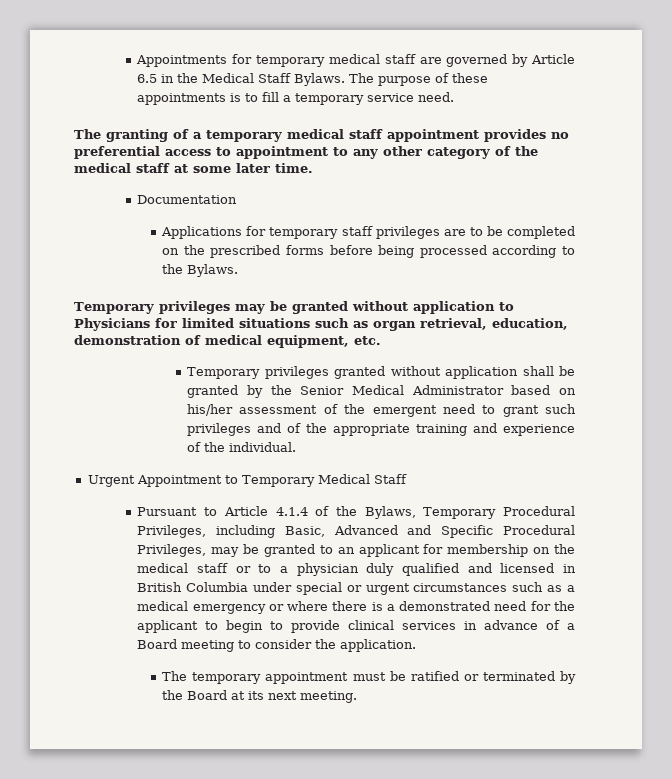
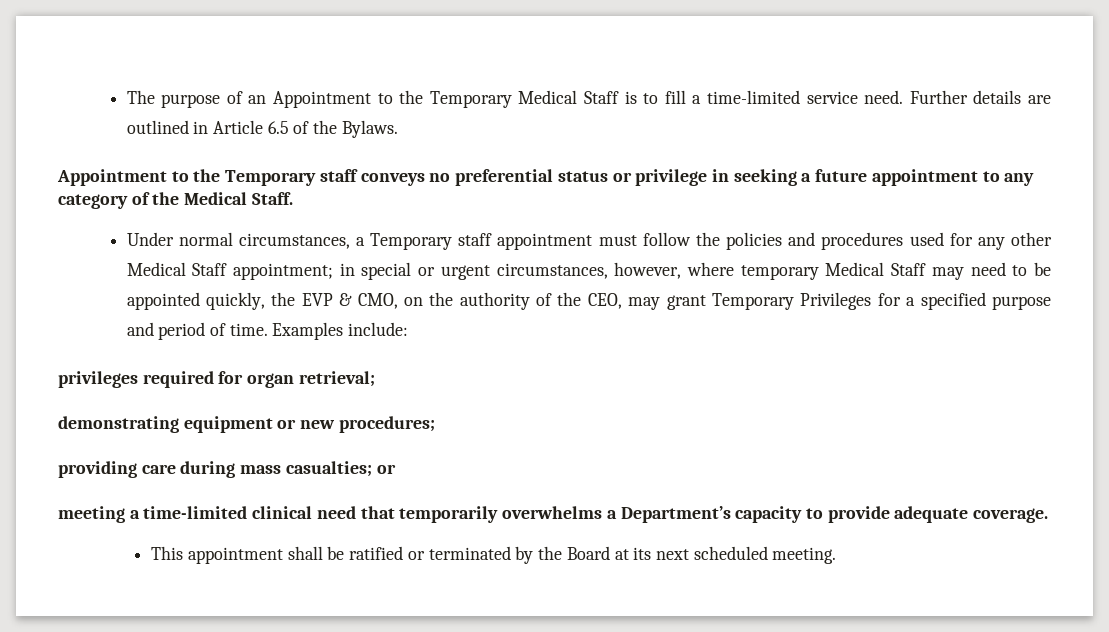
[136,54,576,67] [137,73,489,86] [137,93,227,105] Appointments for temporary medical staff are governed by Article 6.5 in the Medical Staff Bylaws. The purpose of these appointments -> [126,90,619,108] The purpose of an Appointment to the Temporary Medical Staff
[295,93,365,105] temporary -> [706,90,800,104] time-limited
[74,129,569,142] [74,146,231,159] // The granting of a temporary medical staff appointment provides no preferential access to -> [909,90,1052,104] [126,120,398,138] [57,169,868,186] Further details are outlined in Article 6.5 of the Bylaws. // Appointment to the Temporary staff conveys no preferential status or privilege in seeking a future
[383,146,422,156] other -> (1035, 179) none
[74,163,313,173] [137,195,238,204] [161,226,576,239] [162,245,576,258] [162,264,239,277] [74,301,514,314] [74,318,568,331] [74,335,381,348] [187,366,575,379] [187,385,576,398] [187,404,577,417] [187,423,575,436] [187,442,297,452] [87,474,407,487] [137,506,575,519] [137,525,575,538] [137,544,576,557] [137,563,576,576] [137,582,576,595] [137,601,575,614] [137,620,576,633] [137,639,417,652] [162,671,386,684] medical staff at some later time. // Documentation // Applications for temporary staff privileges are to be completed on the prescribed forms before being processed according to the Bylaws. // Temporary privileges may be granted without application to Physicians for limited situations such as organ retrieval, education, demonstration of medical equipment, etc. // Temporary privileges granted without application shall be granted by the Senior Medical Administrator based on his/her assessment of the emergent need to grant such privileges and of the appropriate training and experience of the individual. // Urgent Appointment to Temporary Medical Staff // Pursuant to Article 4.1.4 of the Bylaws, Temporary Procedural Privileges, including Basic, Advanced and Specific Procedural Privileges, may be granted to an applicant for membership on the medical staff or to a physician duly qualified and licensed in British Columbia under special or urgent circumstances such as a medical emergency or where there is a demonstrated need for the applicant to begin to provide clinical services in advance of a Board meeting to consider the application. // The temporary appointment must -> [184,192,293,205] [126,232,1052,250] [126,262,1051,280] [126,292,1052,310] [126,322,409,340] [58,371,375,388] [58,416,435,433] [58,461,396,478] [58,506,1049,523] [151,546,323,564] Medical Staff. // Under normal circumstances, a Temporary staff appointment must follow the policies and procedures used for any other Medical Staff appointment; in special or urgent circumstances, however, where temporary Medical Staff may need to be appointed quickly, the EVP & CMO, on the authority of the CEO, may grant Temporary Privileges for a specified purpose and period of time. Examples include: // privileges required for organ retrieval; // demonstrating equipment or new procedures; // providing care during mass casualties; or // meeting a time-limited clinical need that temporarily overwhelms a Department’s capacity to provide adequate coverage. // This appointment shall
(298, 695) none -> [693,546,768,560] scheduled

